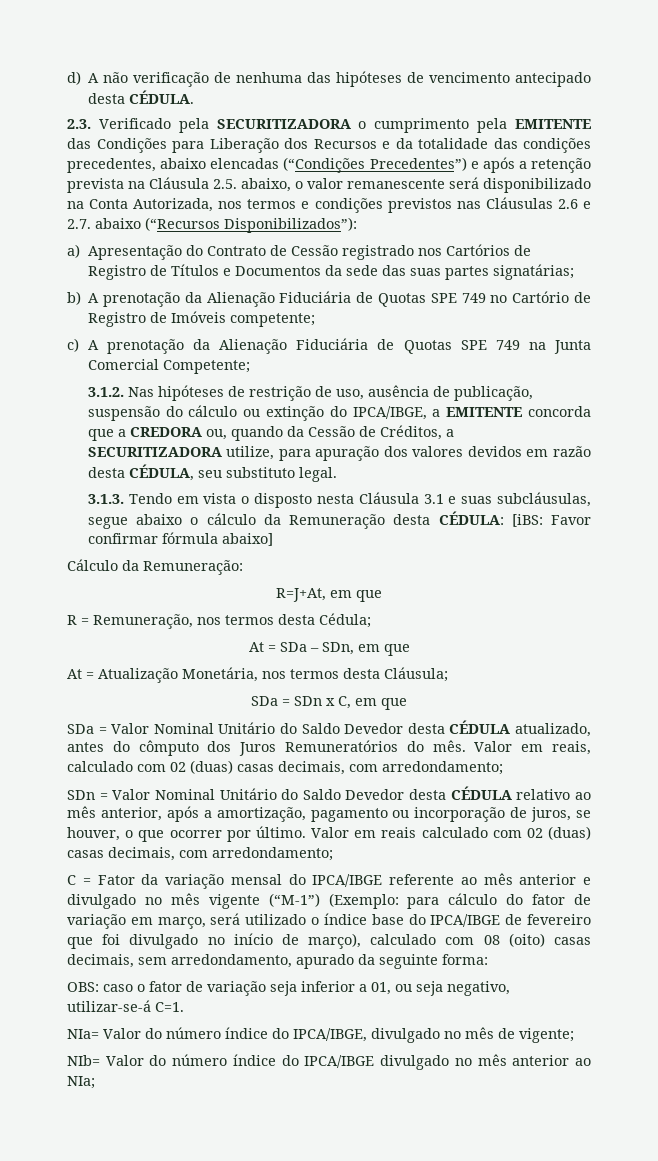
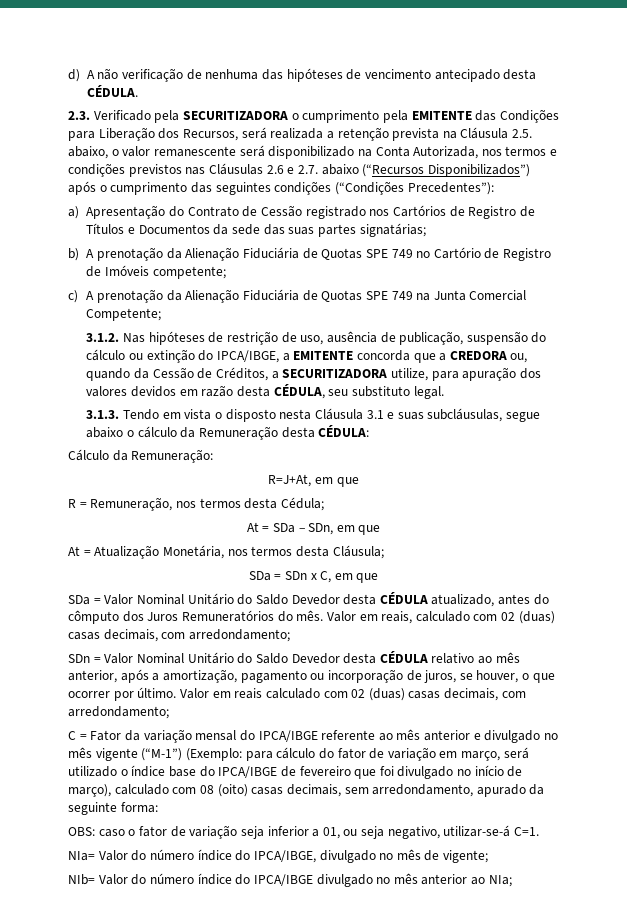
[313,138,591,153] [67,157,515,173] Recursos e da totalidade das condições precedentes, abaixo elencadas (“Condições Precedentes”) e após -> [182,127,324,141] Recursos, será realizada
[224,217,357,233] Disponibilizados”): -> [427,164,530,177] [68,181,494,195] Disponibilizados”) após o cumprimento das seguintes condições (“Condições Precedentes”):
[511,514,591,527] [87,532,273,546] [iBS: Favor confirmar fórmula abaixo] -> (370, 431) none

